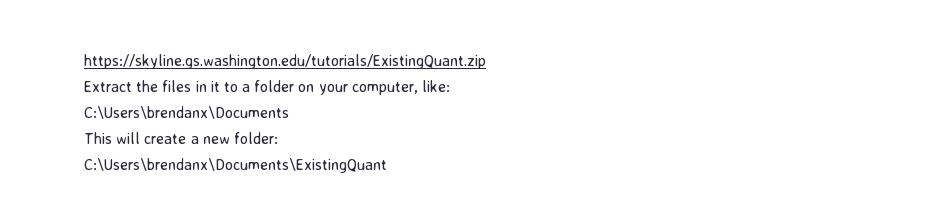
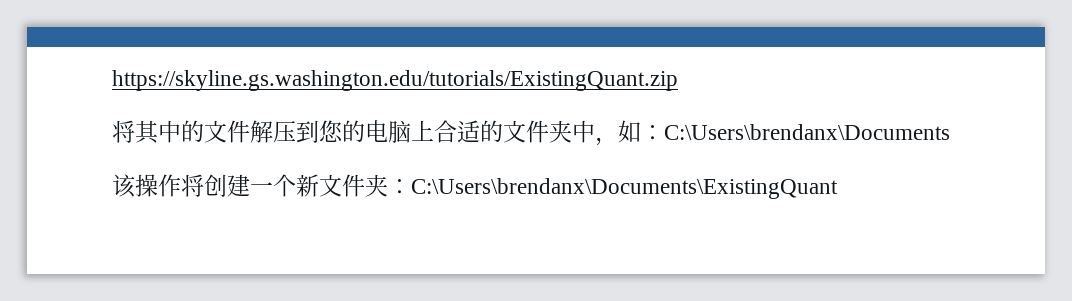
[84,80,451,95] [84,106,289,119] [84,132,278,144] Extract the files in it to a folder on your computer, like: // C:\Users\brendanx\Documents // This will create a new folder: // -> [112,120,950,146] [112,174,411,198] 将其中的文件解压到您的电脑上合适的文件夹中，如：C:\Users\brendanx\Documents // 该操作将创建一个新文件夹：

